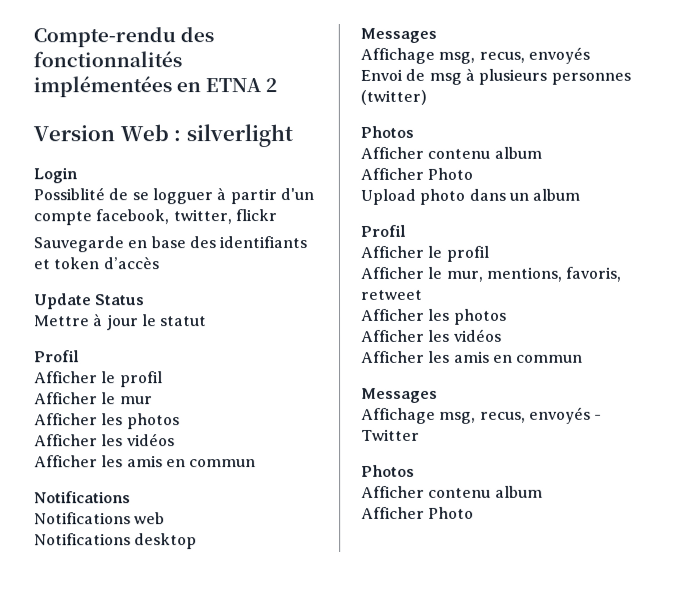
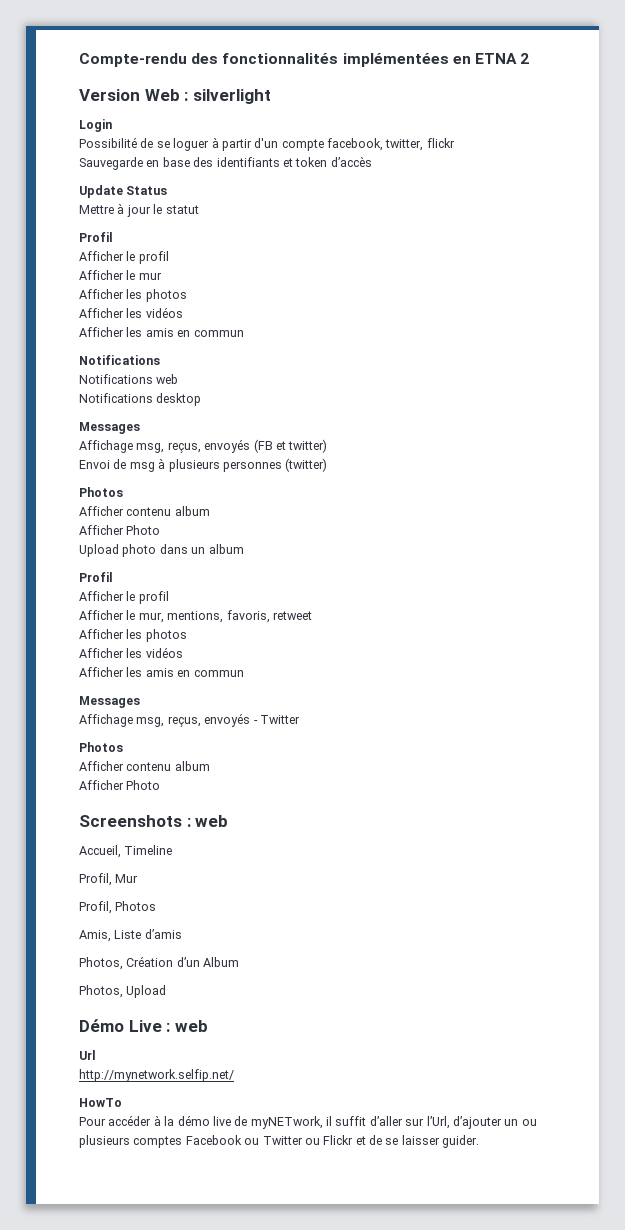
[33,187,213,205] Possiblité de se logguer -> [79,137,210,151] Possibilité de se loguer
[478,46,590,64] recus, envoyés -> [167,439,328,453] reçus, envoyés (FB et twitter)
[479,411,526,423] recus, -> [167,716,201,727] reçus,
(475, 512) none -> [79,815,229,827] [79,845,173,858] [79,873,139,886] [79,901,157,914] [79,929,182,942] [79,956,240,970] [79,985,167,998] [79,1019,208,1032] [79,1050,96,1060] [79,1069,234,1082] [79,1098,122,1107] [79,1115,537,1129] [79,1135,480,1148] // Screenshots : web // Accueil, Timeline // Profil, Mur // Profil, Photos // Amis, Liste d’amis // Photos, Création d’un Album // Photos, Upload // Démo Live : web // Url // http://mynetwork.selfip.net/ // HowTo // Pour accéder à la démo live de myNETwork, il suffit d’aller sur l’Url, d’ajouter un ou plusieurs comptes Facebook ou Twitter ou Flickr et de se laisser guider.

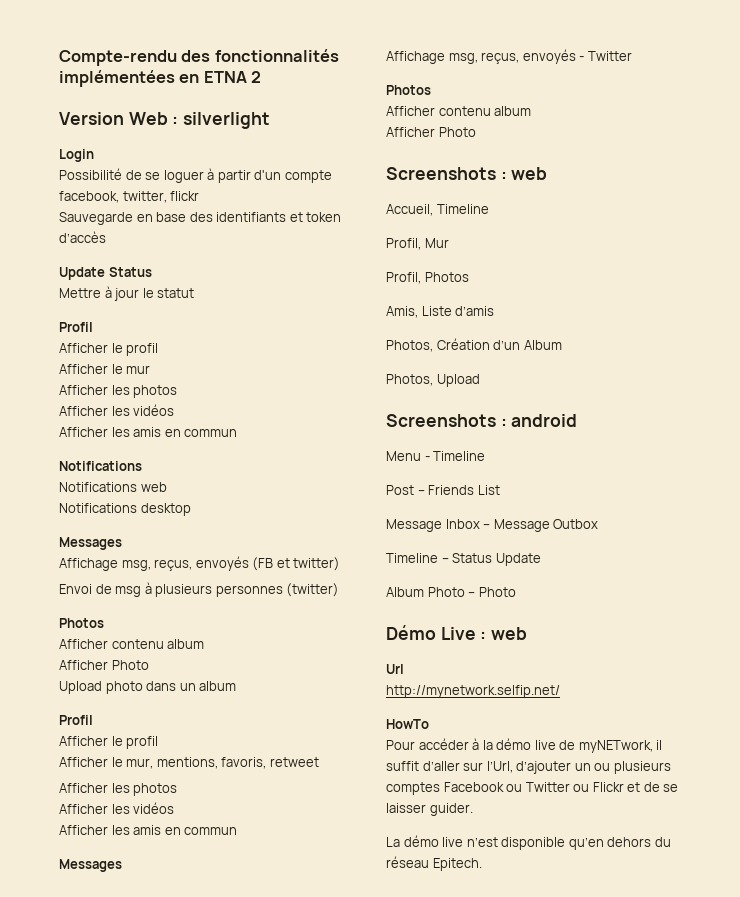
(167, 991) none -> [386,414,578,427] [386,451,486,461] [386,485,500,495] [386,519,599,532] [386,553,541,566] [386,587,516,597] // Screenshots : android // Menu - Timeline // Post – Friends List // Message Inbox – Message Outbox // Timeline – Status Update // Album Photo – Photo
(480, 1141) none -> [386,835,671,850] [386,856,482,871] // La démo live n’est disponible qu’en dehors du réseau Epitech.

